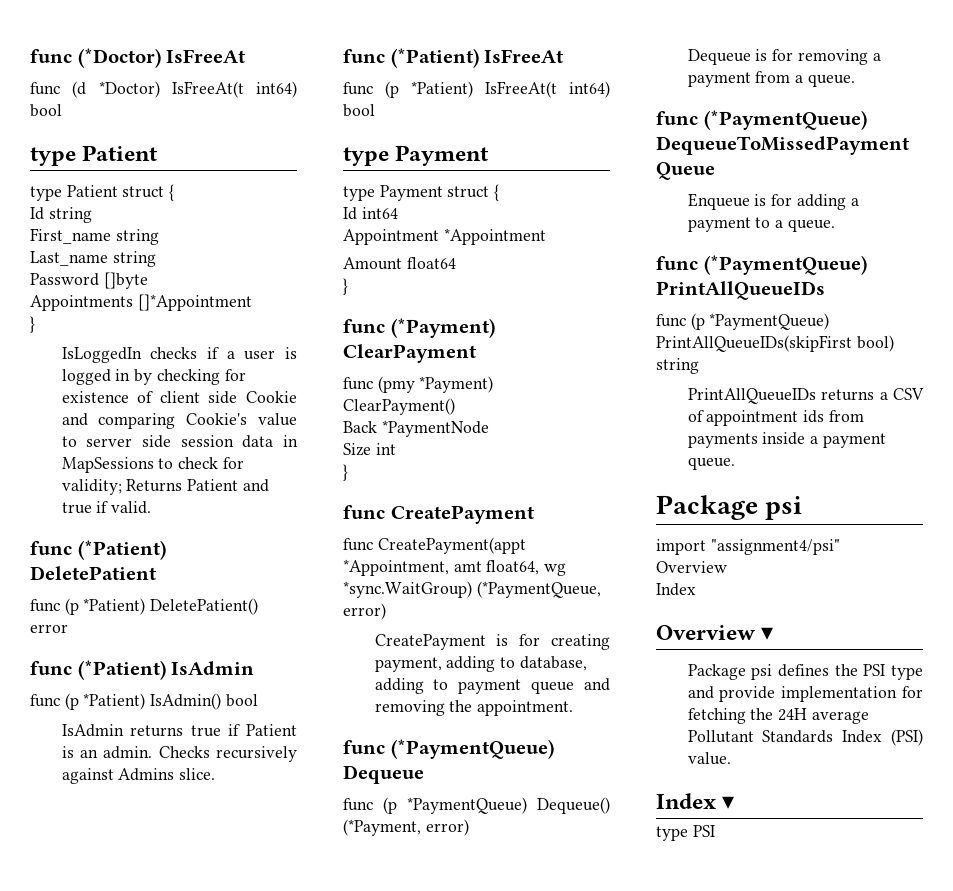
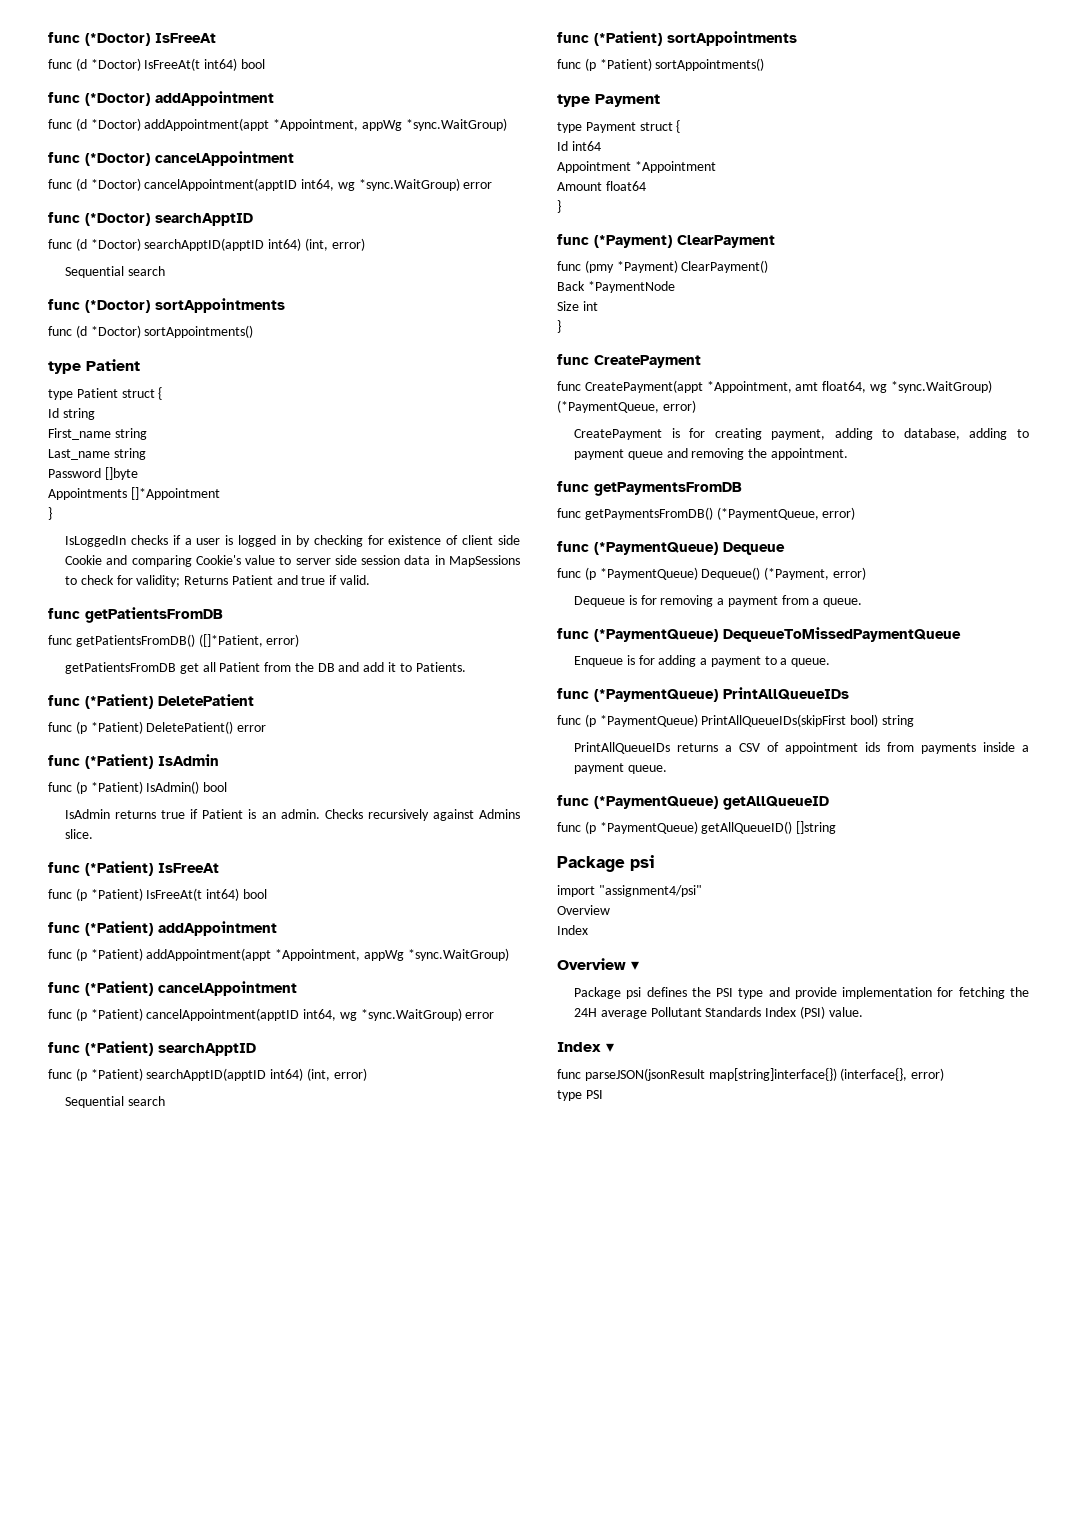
(62, 110) none -> [48,91,274,106] [48,118,507,131] [48,151,294,166] [48,178,493,191] [48,212,253,226] [48,238,365,251] [64,266,165,278] [48,298,285,313] [48,325,254,338] // func (*Doctor) addAppointment // func (d *Doctor) addAppointment(appt *Appointment, appWg *sync.WaitGroup) // func (*Doctor) cancelAppointment // func (d *Doctor) cancelAppointment(apptID int64, wg *sync.WaitGroup) error // func (*Doctor) searchApptID // func (d *Doctor) searchApptID(apptID int64) (int, error) // Sequential search // func (*Doctor) sortAppointments // func (d *Doctor) sortAppointments()
(152, 507) none -> [48,607,223,623] [48,634,300,647] [64,662,466,674] // func getPatientsFromDB // func getPatientsFromDB() ([]*Patient, error) // getPatientsFromDB get all Patient from the DB and add it to Patients.
(375, 110) none -> [48,921,277,936] [48,948,509,961] [48,981,297,996] [48,1008,495,1021] [48,1041,256,1056] [48,1068,367,1081] [64,1096,165,1108] [557,31,797,46] [557,58,765,71] // func (*Patient) addAppointment // func (p *Patient) addAppointment(appt *Appointment, appWg *sync.WaitGroup) // func (*Patient) cancelAppointment // func (p *Patient) cancelAppointment(apptID int64, wg *sync.WaitGroup) error // func (*Patient) searchApptID // func (p *Patient) searchApptID(apptID int64) (int, error) // Sequential search // func (*Patient) sortAppointments // func (p *Patient) sortAppointments()
(574, 708) none -> [557,481,742,496] [557,507,856,520] // func getPaymentsFromDB // func getPaymentsFromDB() (*PaymentQueue, error)
(735, 463) none -> [557,795,829,810] [557,821,837,834] // func (*PaymentQueue) getAllQueueID // func (p *PaymentQueue) getAllQueueID() []string
(735, 802) none -> [557,1068,945,1081] // func parseJSON(jsonResult map[string]interface{}) (interface{}, error)

